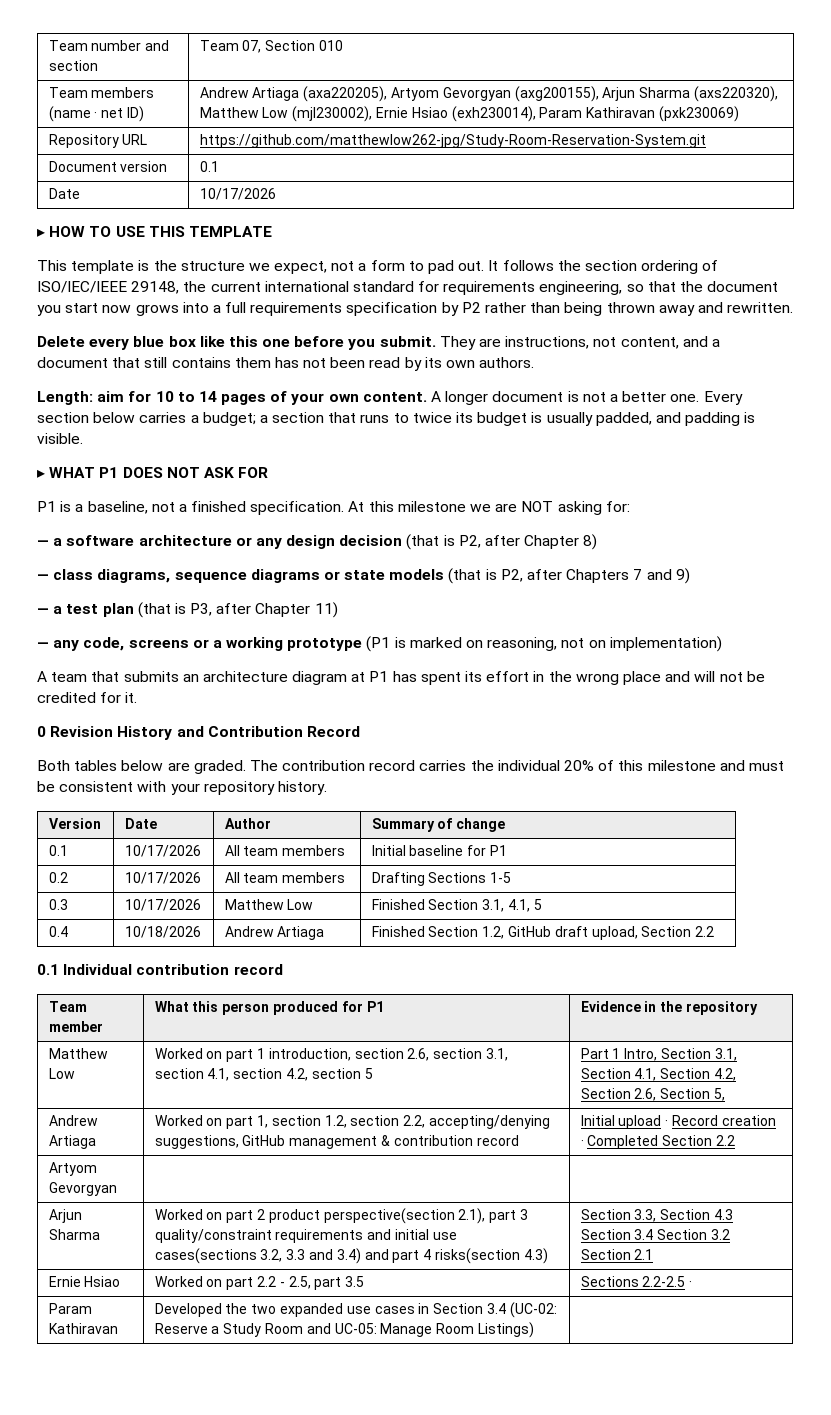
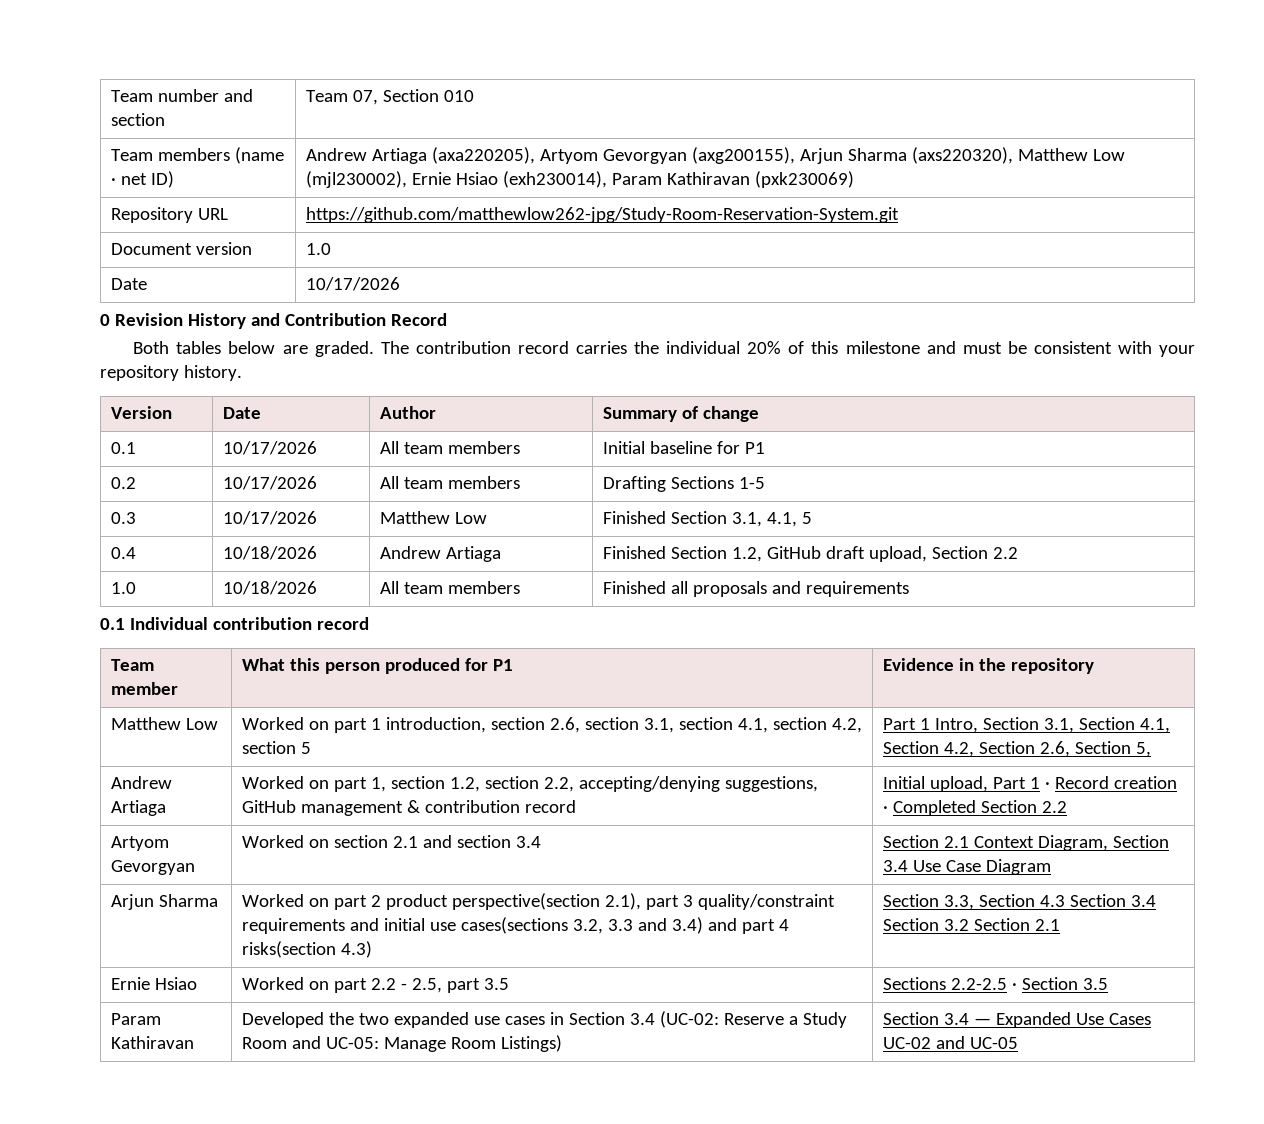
[199,161,219,172] 0.1 -> [305,243,331,255] 1.0
[37,226,272,237] [37,260,719,274] [37,281,779,295] [37,302,794,316] [37,336,720,350] [37,357,535,371] [37,391,743,405] [37,412,756,426] [37,433,83,444] [37,467,269,478] [37,501,630,515] [37,534,598,550] [37,568,690,584] [37,602,338,618] [37,636,722,652] [37,671,765,685] [37,692,138,703] // ▸ HOW TO USE THIS TEMPLATE // This template is the structure we expect, not a form to pad out. It follows the section ordering of ISO/IEC/IEEE 29148, the current international standard for requirements engineering, so that the document you start now grows into a full requirements specification by P2 rather than being thrown away and rewritten. // Delete every blue box like this one before you submit. They are instructions, not content, and a document that still contains them has not been read by its own authors. // Length: aim for 10 to 14 pages of your own content. A longer document is not a better one. Every section below carries a budget; a section that runs to twice its budget is usually padded, and padding is visible. // ▸ WHAT P1 DOES NOT ASK FOR // P1 is a baseline, not a finished specification. At this milestone we are NOT asking for: // — a software architecture or any design decision (that is P2, after Chapter 8) // — class diagrams, sequence diagrams or state models (that is P2, after Chapters 7 and 9) // — a test plan (that is P3, after Chapter 11) // — any code, screens or a working prototype (P1 is marked on reasoning, not on implementation) // A team that submits an architecture diagram at P1 has spent its effort in the wrong place and will not be credited for it. -> (400, 284) none
(715, 931) none -> [110,582,136,594] [222,581,317,595] [379,581,520,594] [602,581,909,597] // 1.0 | 10/18/2026 | All team members | Finished all proposals and requirements
[618,1115,662,1129] upload -> [929,776,1040,792] upload, Part 1
(117, 1189) | -> [241,835,541,848] [882,835,1169,851] [882,859,1051,875] Worked on section 2.1 and section 3.4 | Section 2.1 Context Diagram, Section 3.4 Use Case Diagram
(693, 1284) none -> [1021,977,1108,990] Section 3.5
(534, 1330) none -> [882,1012,1151,1028] [882,1036,1018,1049] Section 3.4 — Expanded Use Cases UC-02 and UC-05

